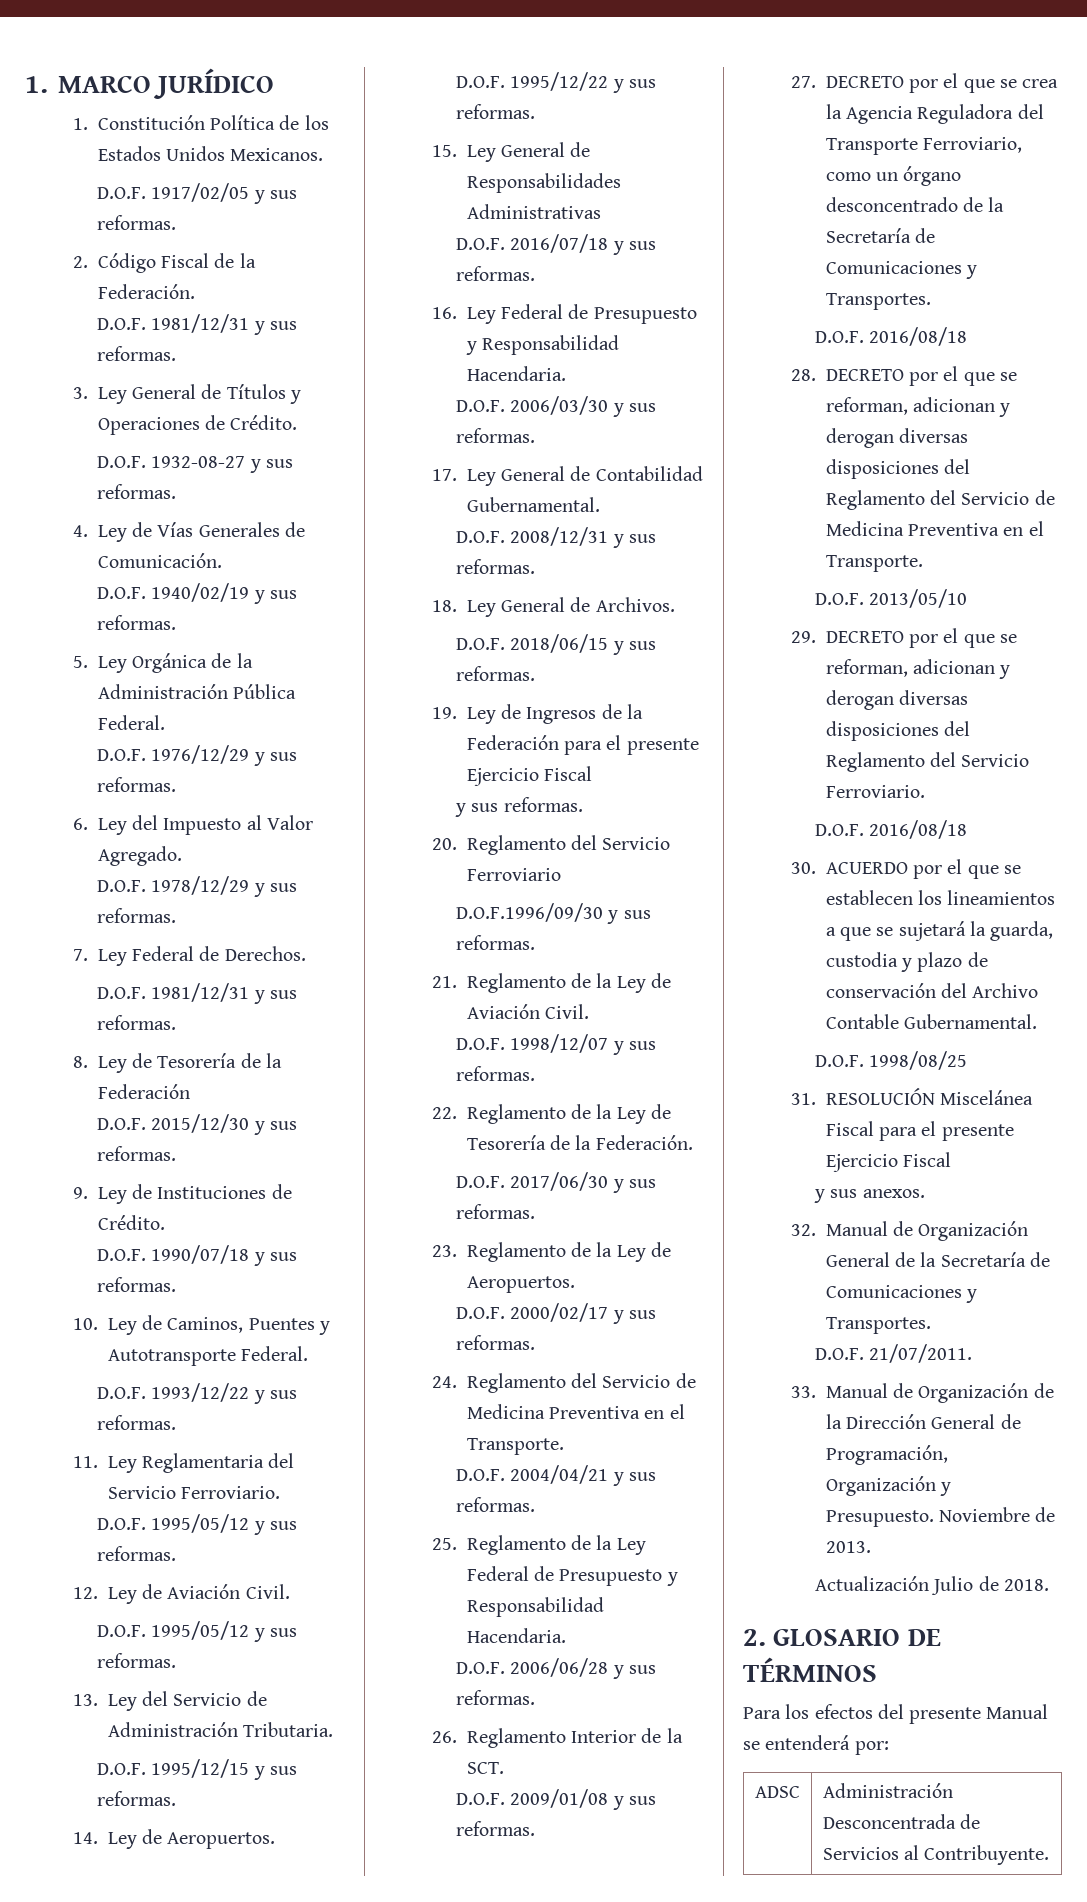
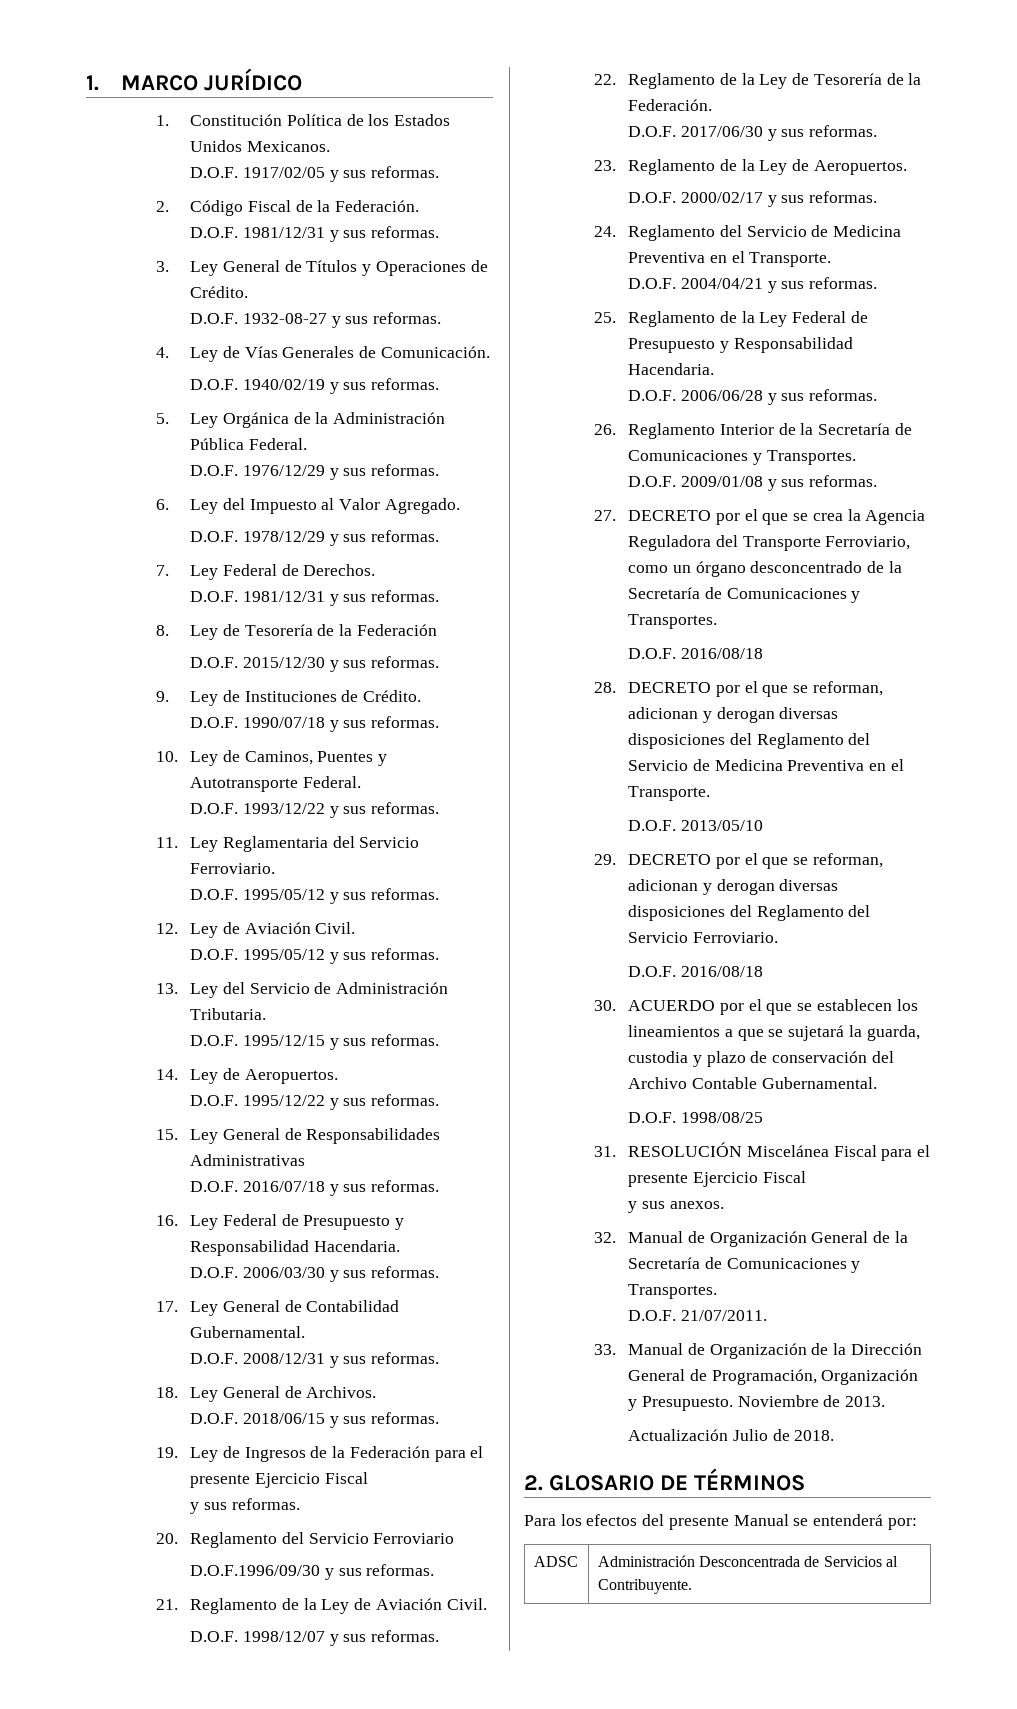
[466,1762,504,1774] SCT. -> [818,423,912,435] [628,450,856,465] Secretaría de Comunicaciones y Transportes.

